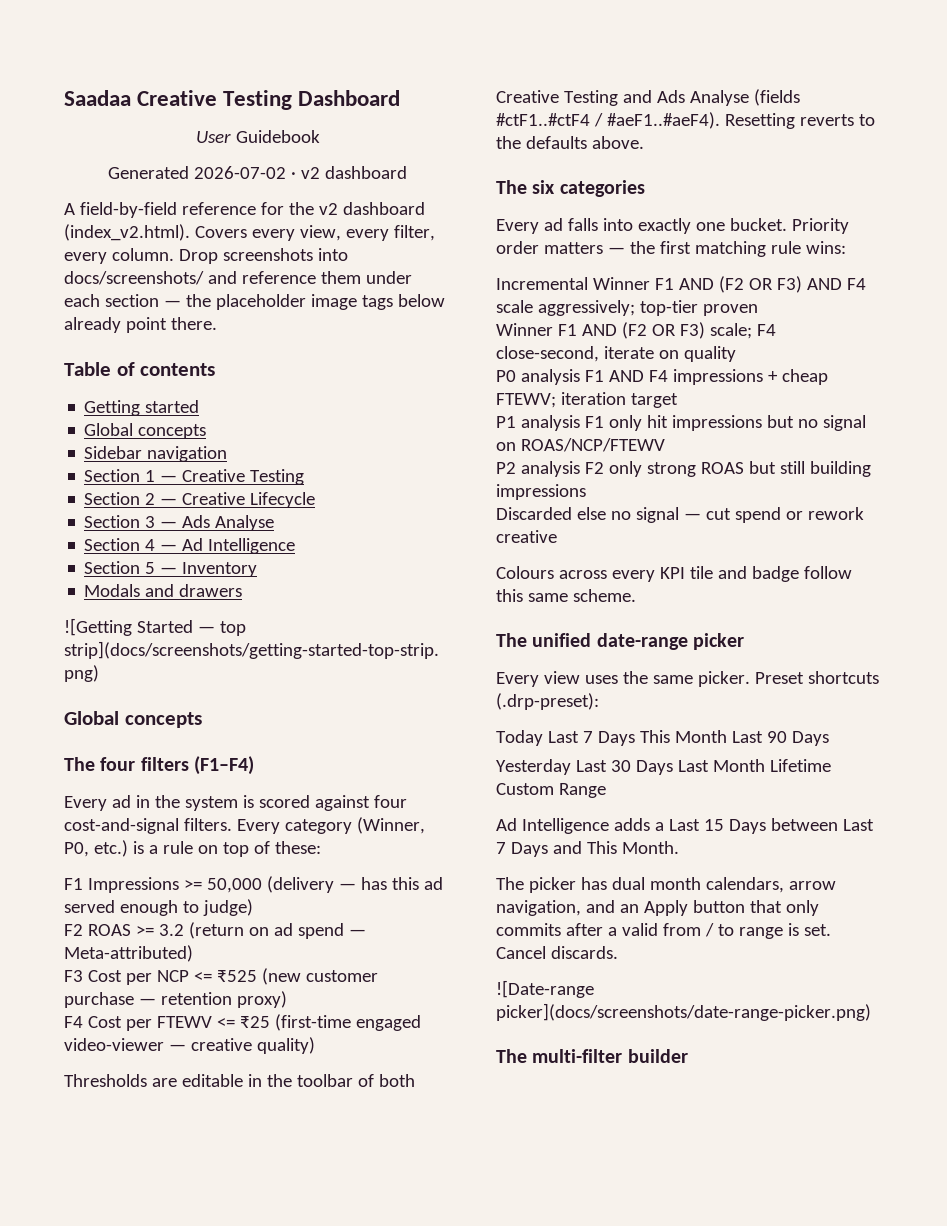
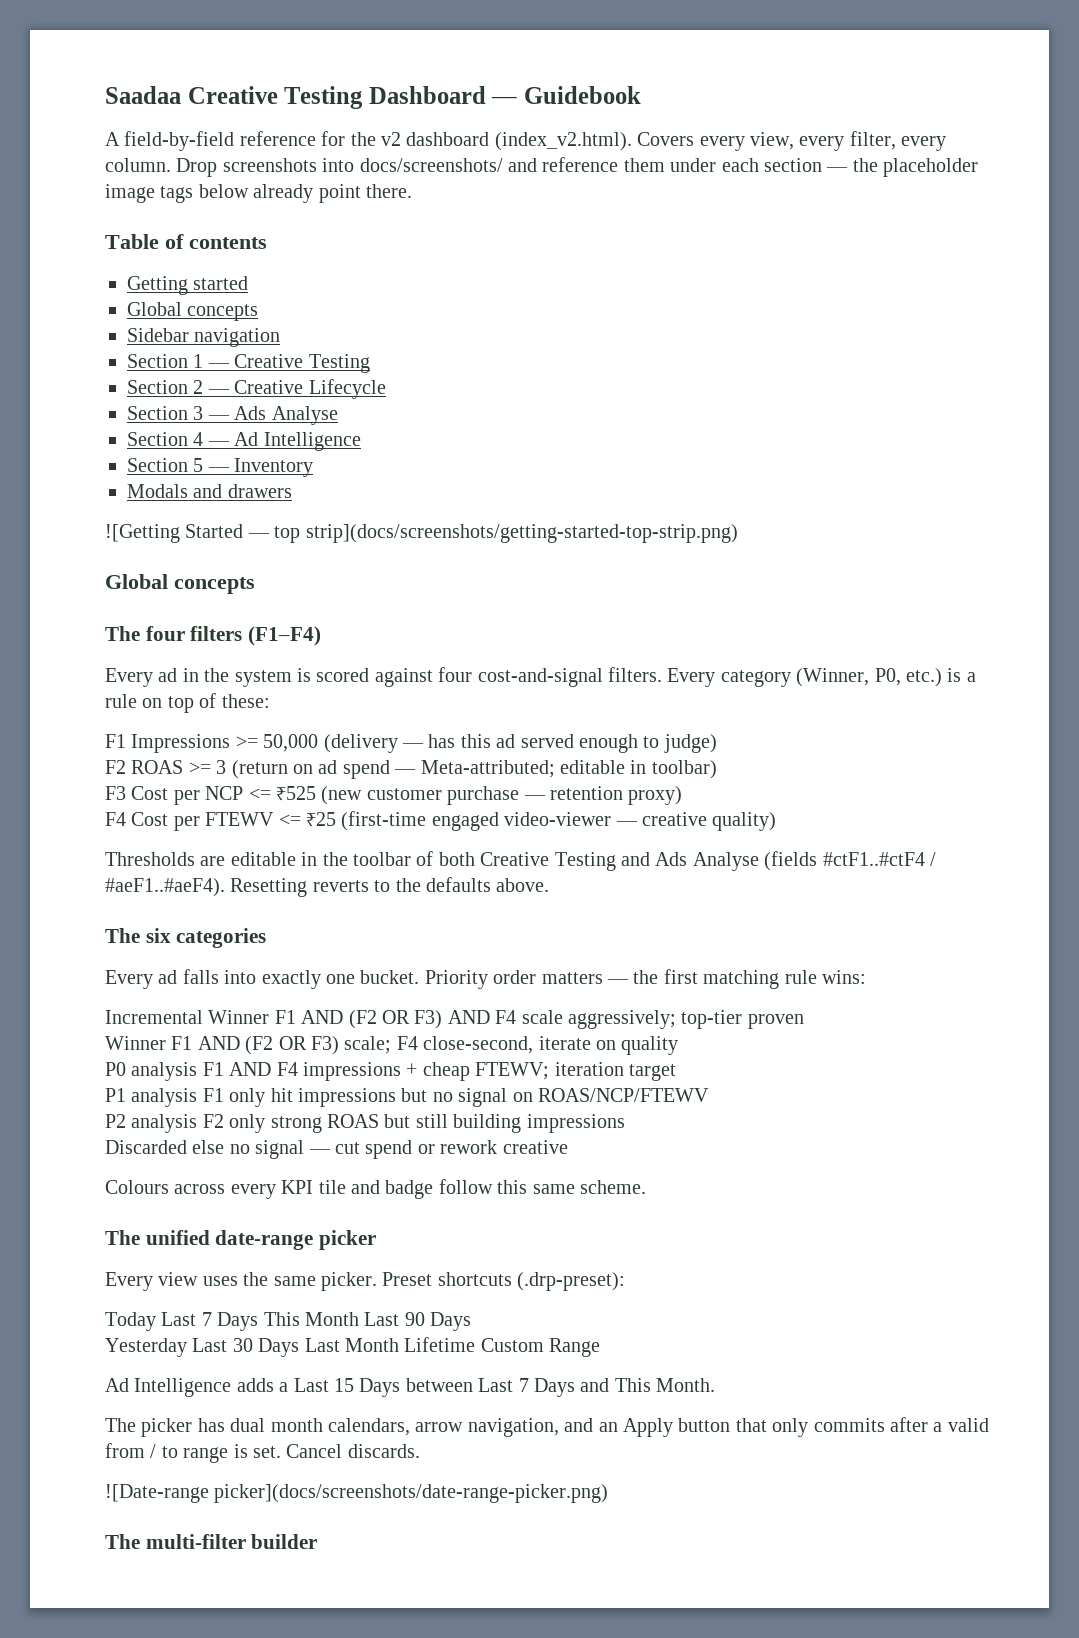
[195,131,231,143] // User -> [491,96,518,104] —
[108,166,407,179] // Generated 2026-07-02 · v2 dashboard -> (642, 95) none
[158,924,184,936] 3.2 -> [216,760,227,774] 3
[64,945,193,962] Meta-attributed) -> [420,760,717,779] Meta-attributed; editable in toolbar)

